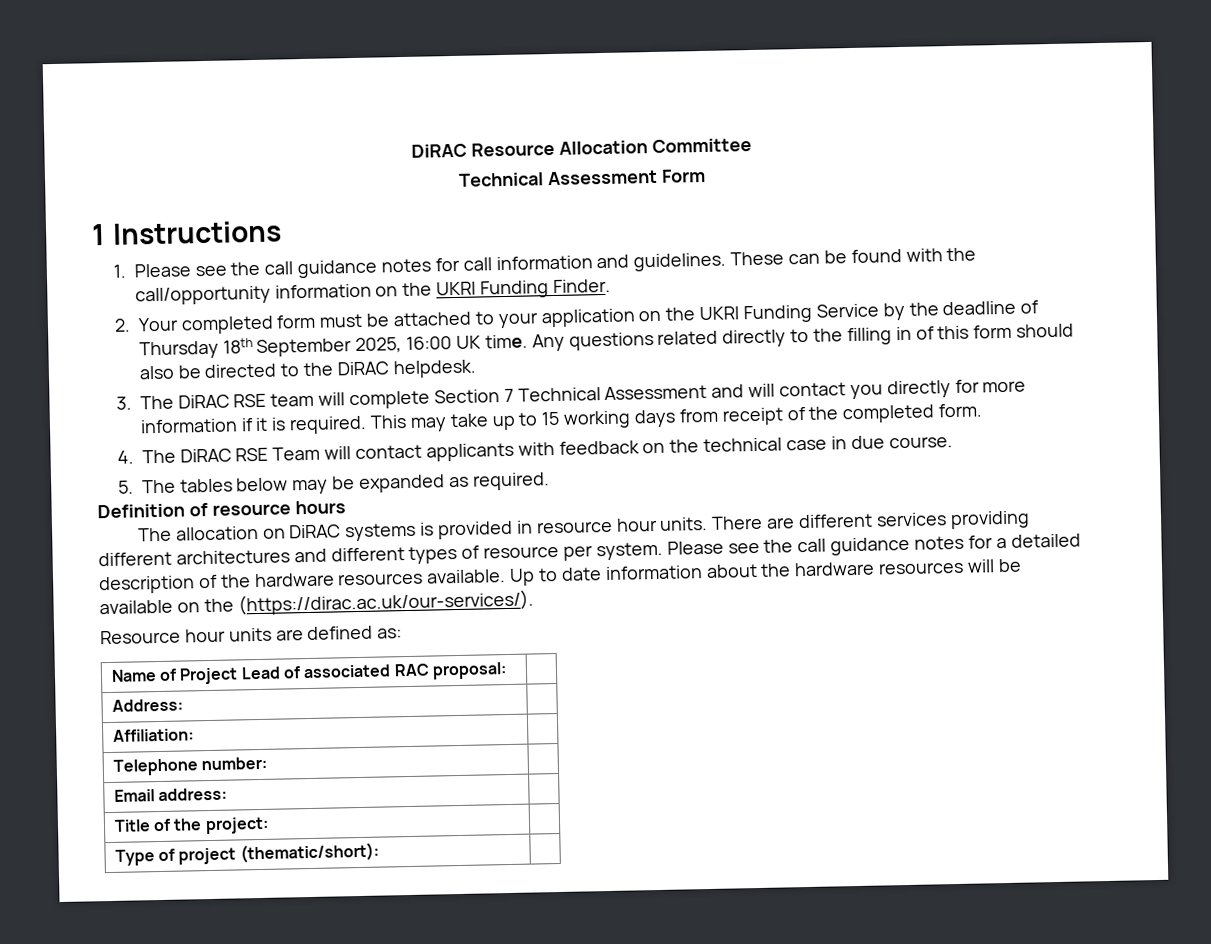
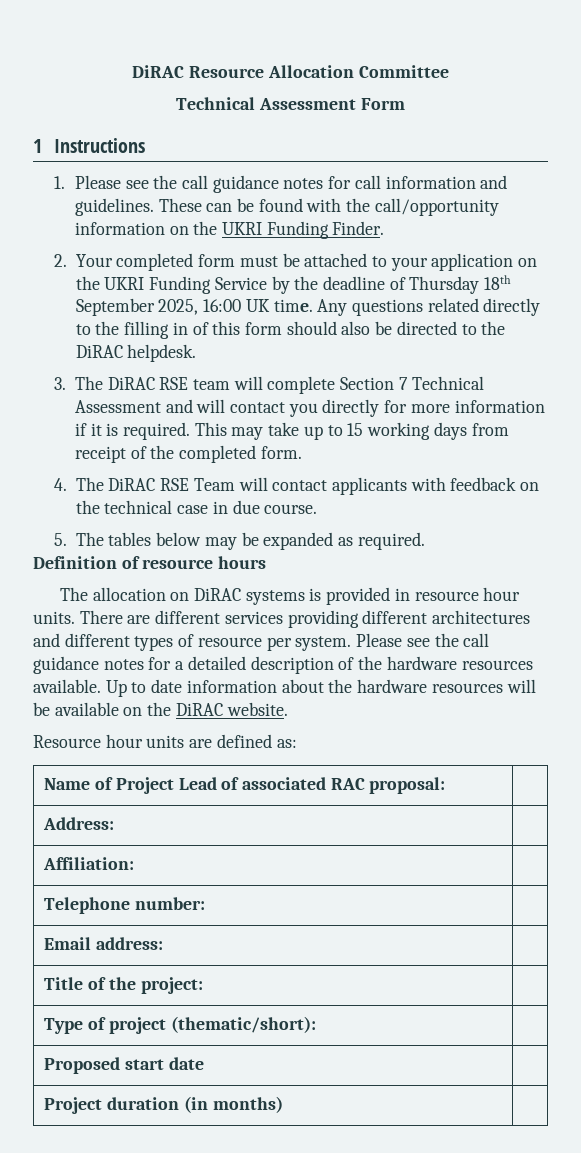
[237,589,534,616] (https://dirac.ac.uk/our-services/). -> [175,702,288,716] DiRAC website.
(379, 853) none -> [44,1057,204,1074] [44,1096,283,1114] // Proposed start date | // Project duration (in months) |

